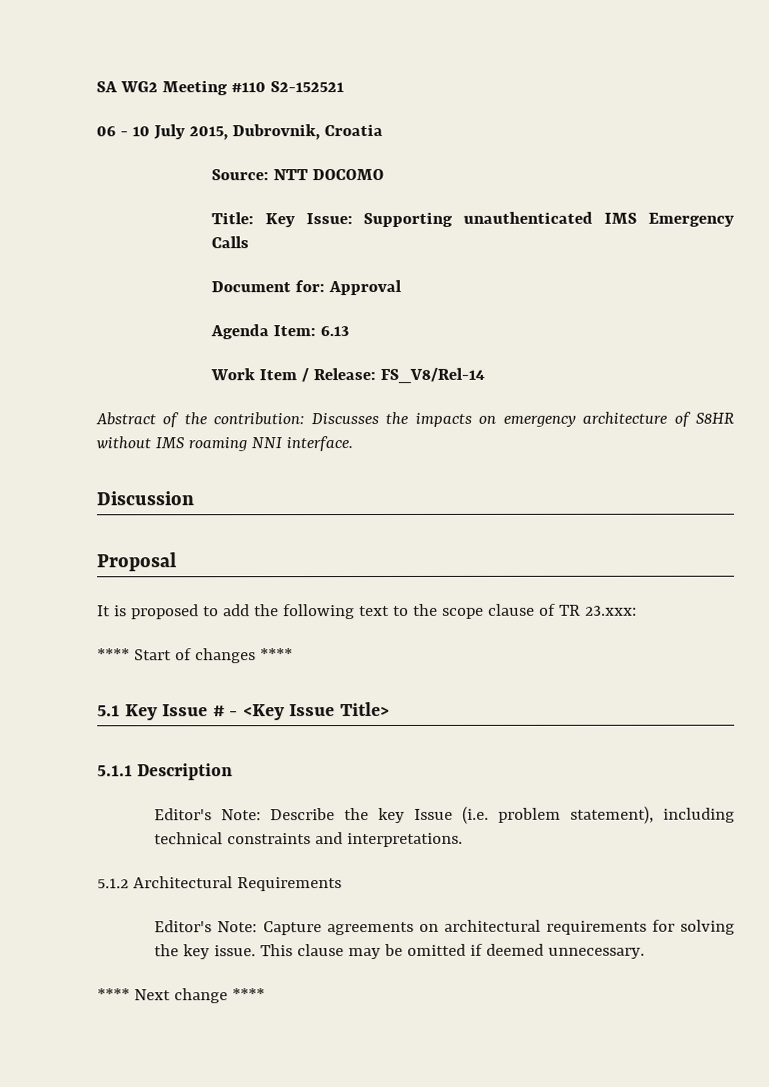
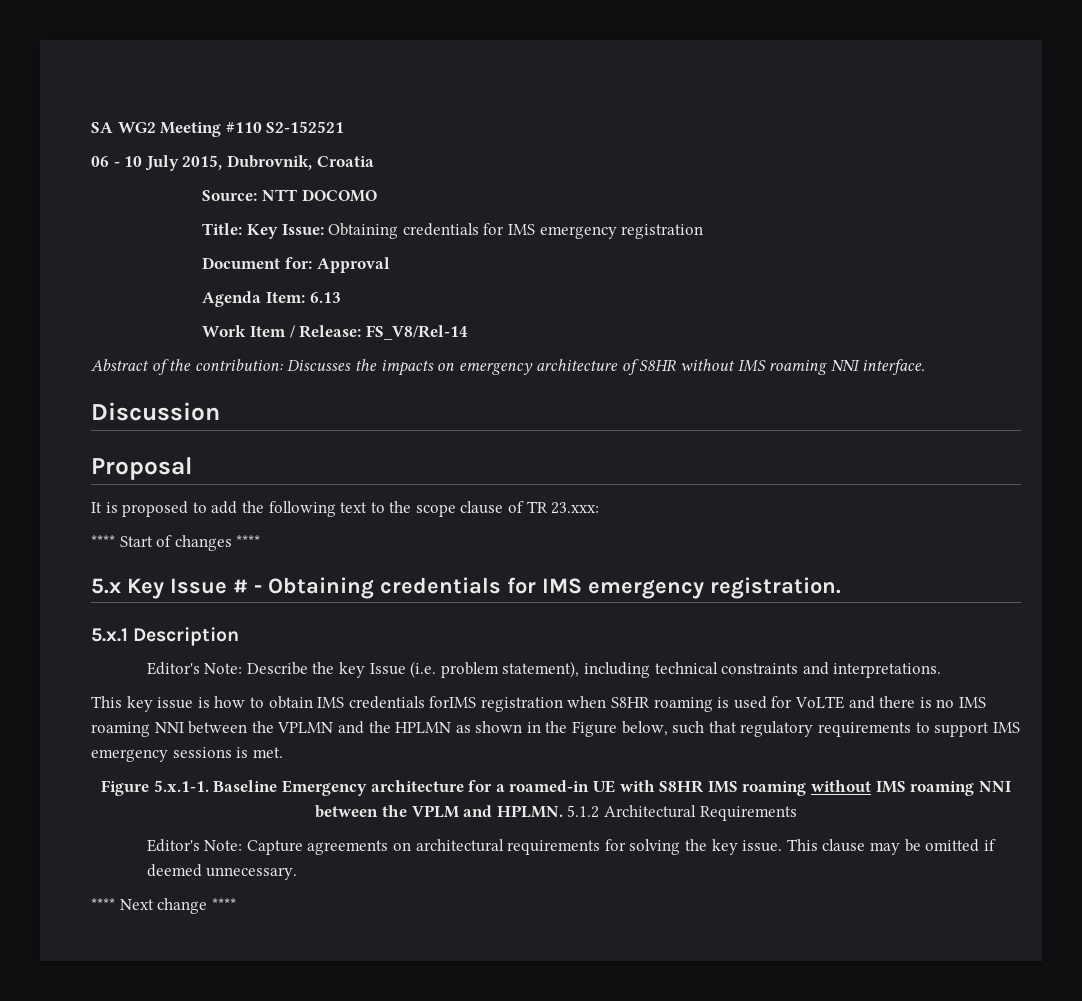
[363,211,734,228] [210,236,249,249] Supporting unauthenticated IMS Emergency Calls -> [328,223,704,239] Obtaining credentials for IMS emergency registration
[97,705,120,717] 5.1 -> [91,578,121,594] 5.x
[242,701,390,721] [97,765,133,777] <Key Issue Title> // 5.1.1 -> [268,577,841,599] [91,628,128,642] Obtaining credentials for IMS emergency registration. // 5.x.1
(464, 840) none -> [91,696,986,712] [91,721,1020,737] [91,747,283,762] [101,780,1011,796] [315,805,563,818] This key issue is how to obtain IMS credentials forIMS registration when S8HR roaming is used for VoLTE and there is no IMS roaming NNI between the VPLMN and the HPLMN as shown in the Figure below, such that regulatory requirements to support IMS emergency sessions is met. // Figure 5.x.1-1. Baseline Emergency architecture for a roamed-in UE with S8HR IMS roaming without IMS roaming NNI between the VPLM and HPLMN.

